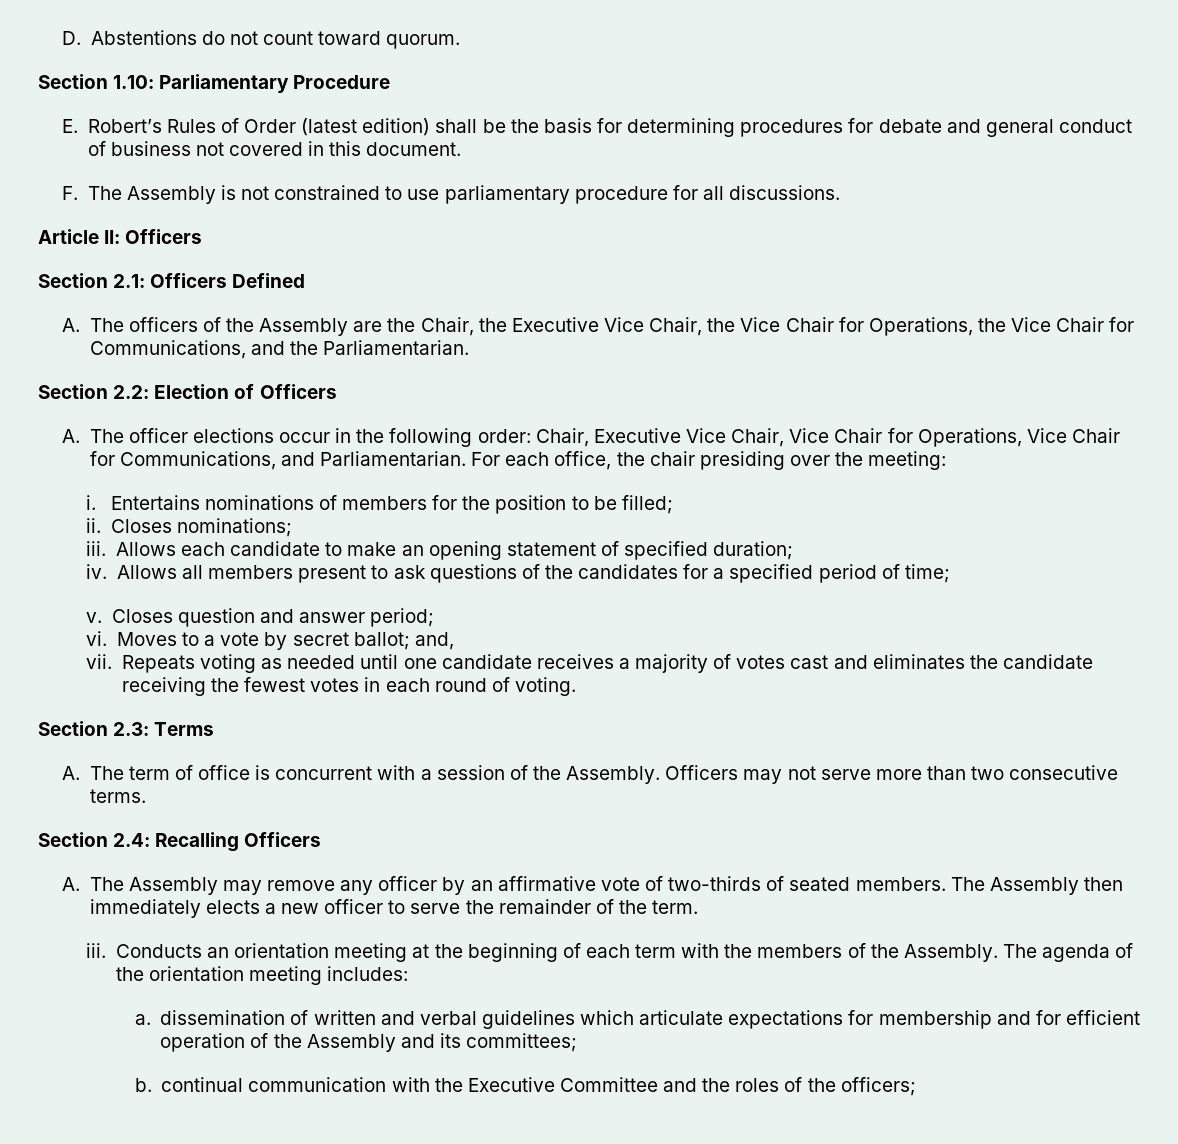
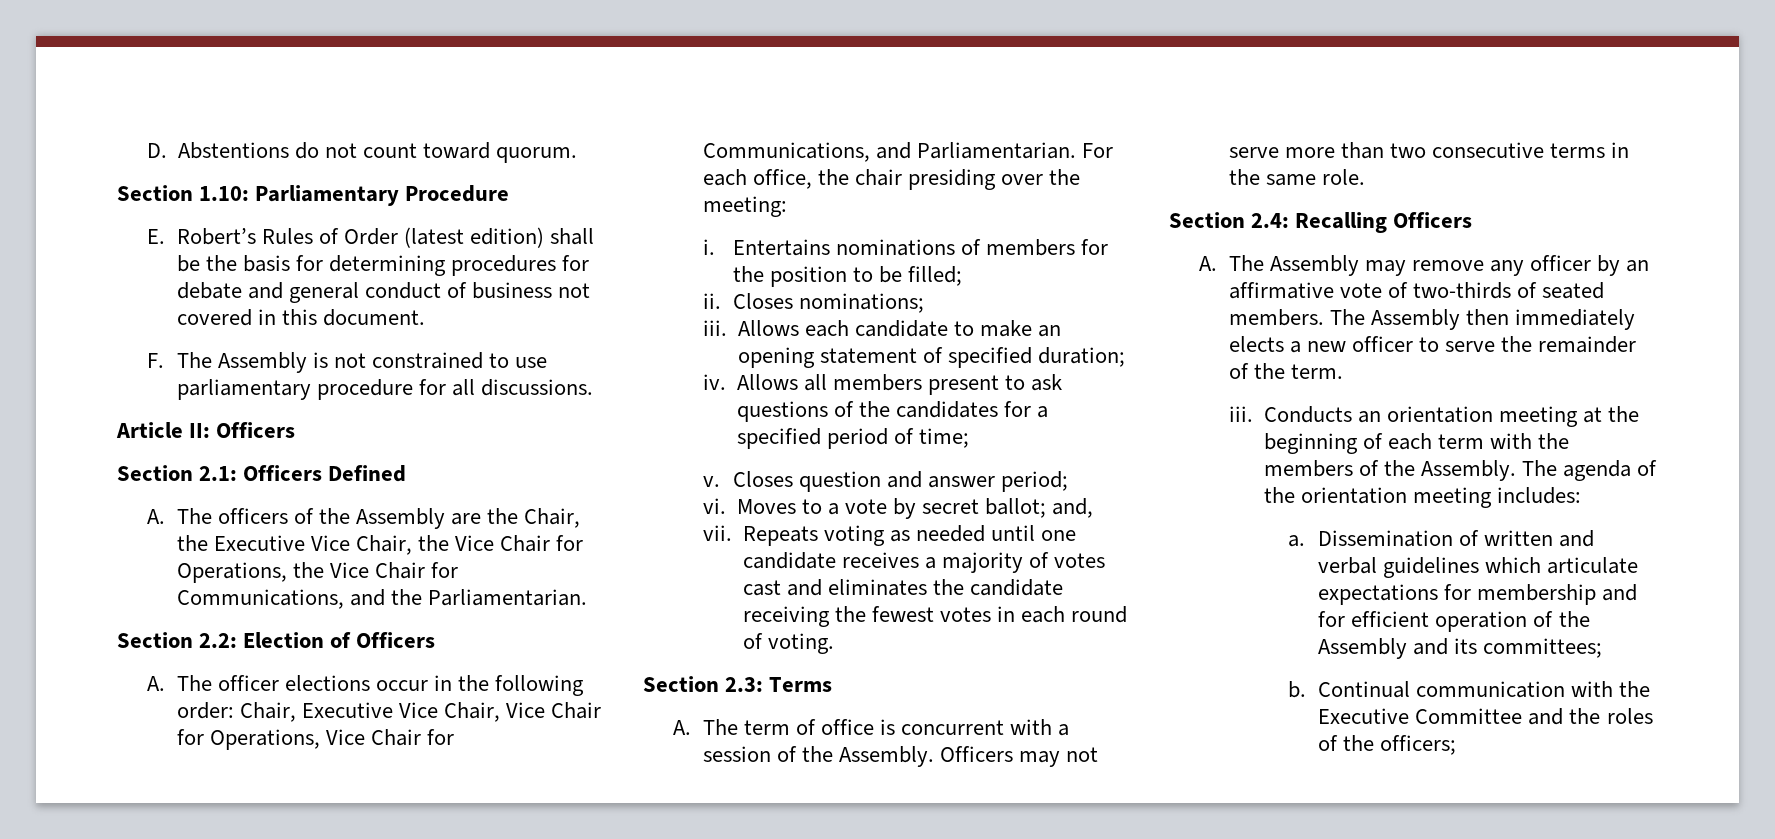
[89,789,146,803] terms. -> [1550,142,1630,158] [1228,169,1365,186] terms in the same role.
[160,1010,286,1025] dissemination -> [1318,530,1454,547] Dissemination
[161,1077,244,1092] continual -> [1318,681,1411,698] Continual

